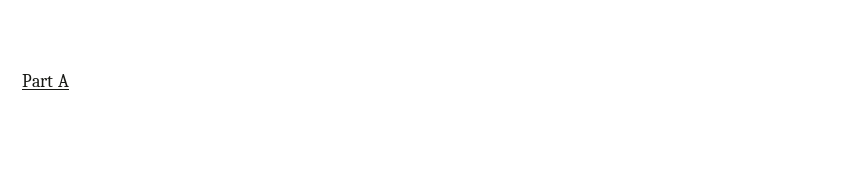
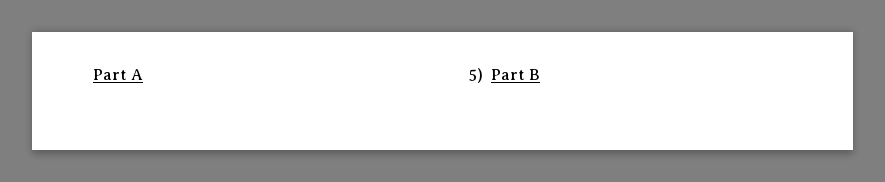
(69, 80) none -> [468,68,541,83] // 5) Part B

